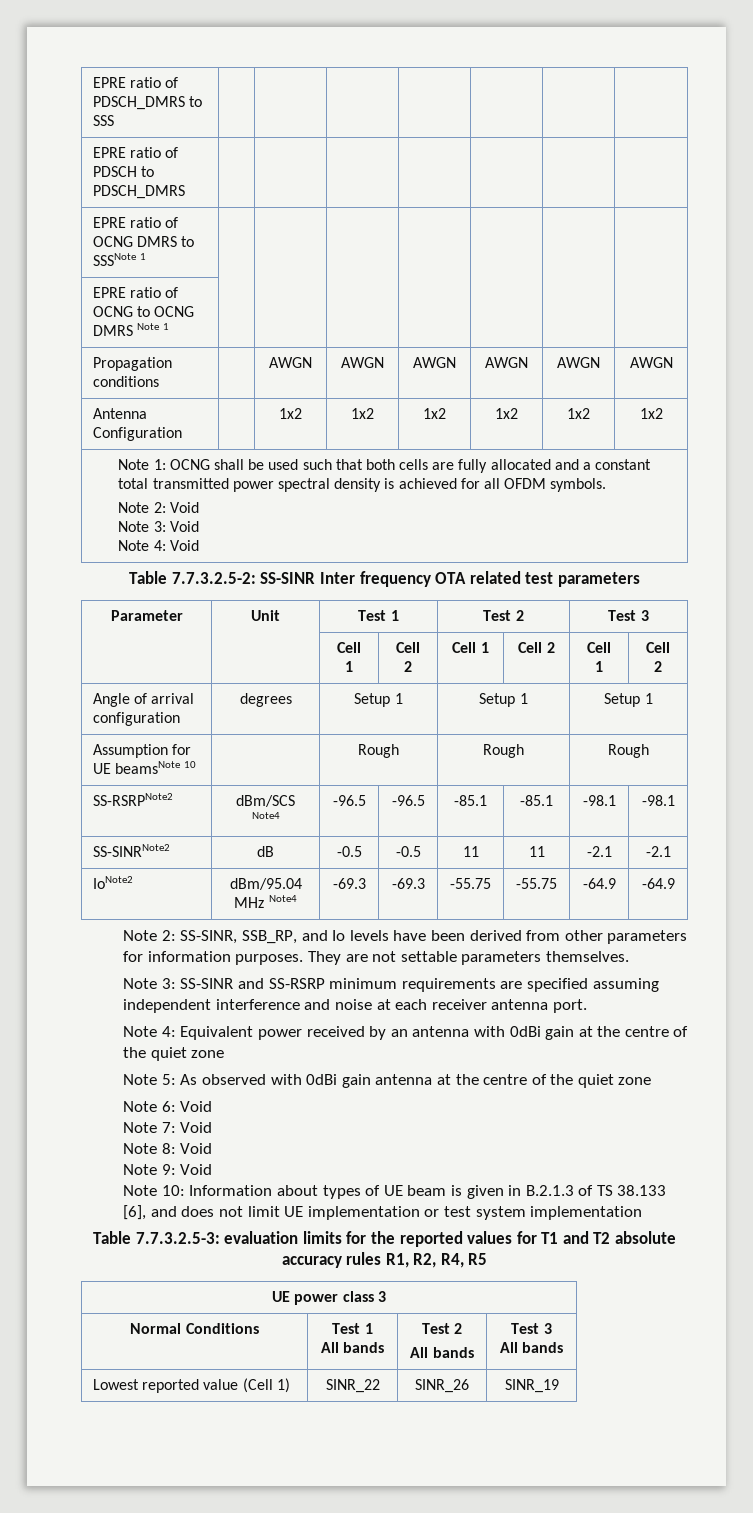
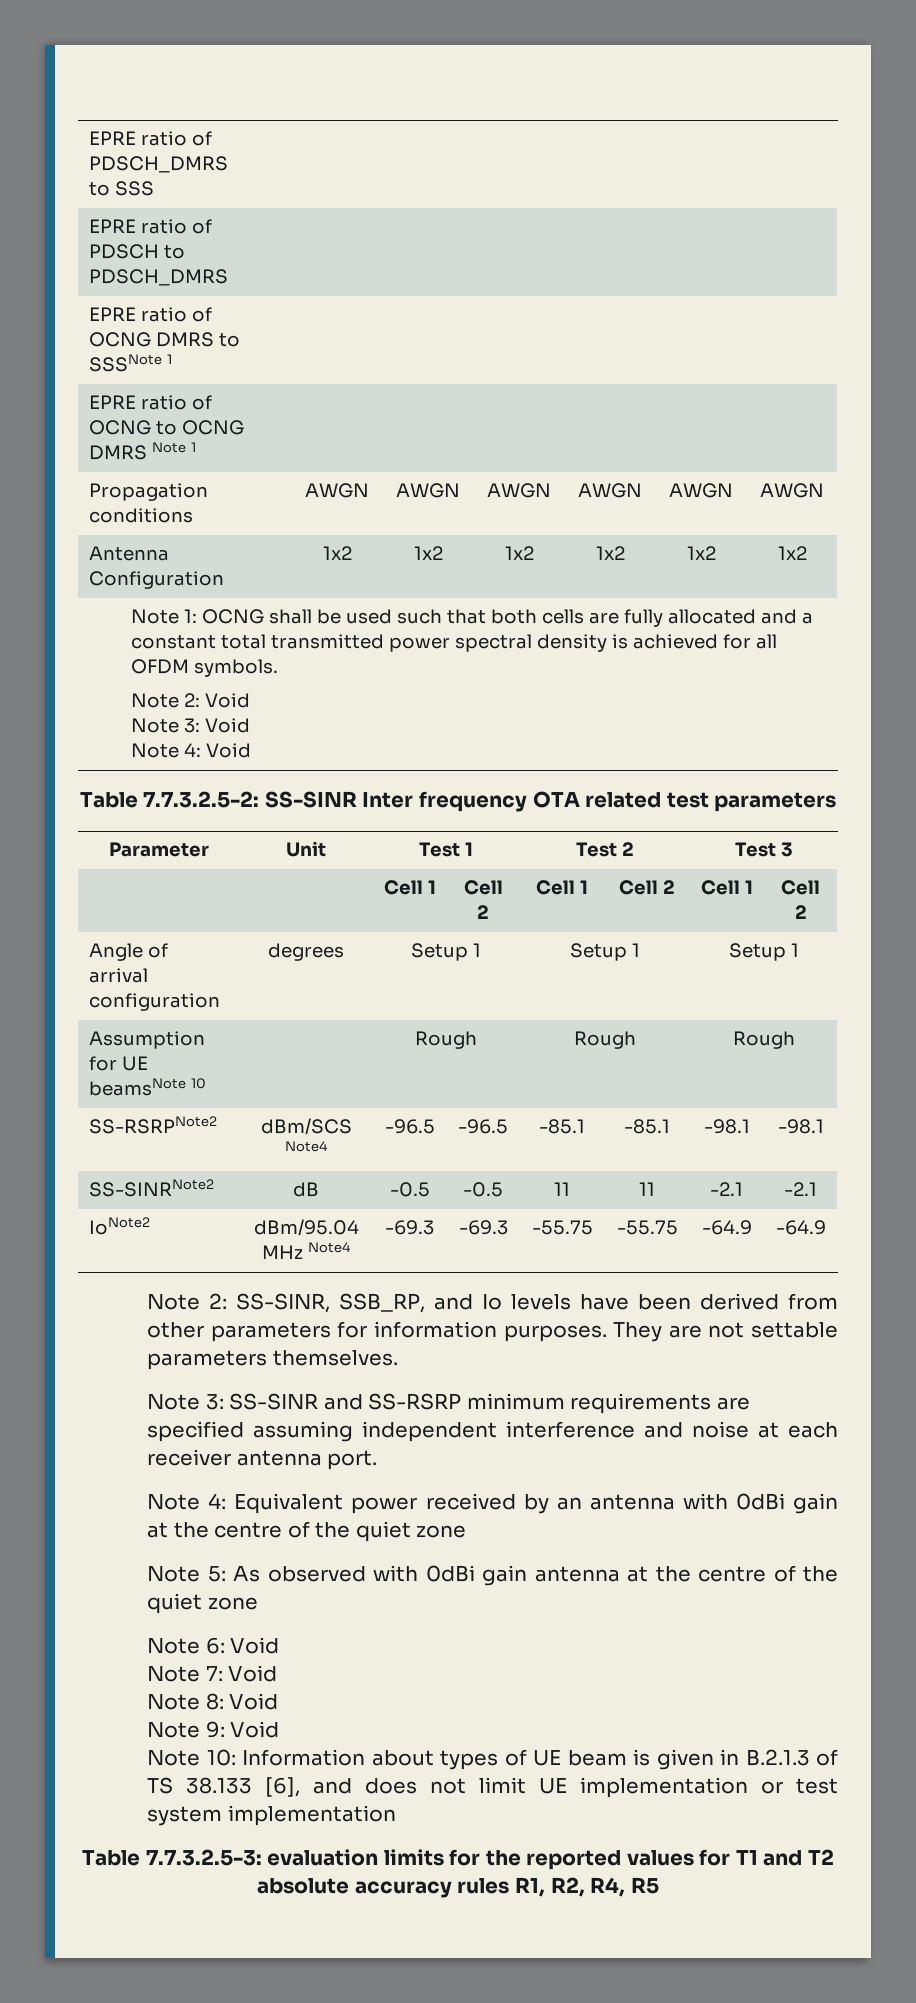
[272,1291,386,1305] [130,1323,259,1334] [332,1323,373,1334] [320,1342,385,1353] [421,1323,463,1334] [410,1347,474,1358] [511,1323,552,1334] [499,1342,564,1353] [93,1378,290,1393] [325,1379,380,1393] [415,1379,469,1393] [504,1379,559,1393] // UE power class 3 // Normal Conditions | Test 1 // All bands | Test 2 // All bands | Test 3 // All bands // Lowest reported value (Cell 1) | SINR_22 | SINR_26 | SINR_19 -> (659, 1885) none

